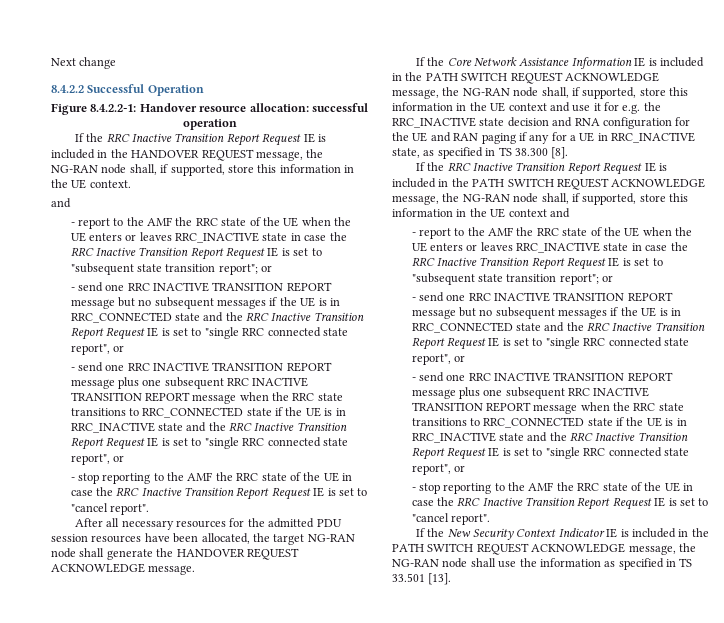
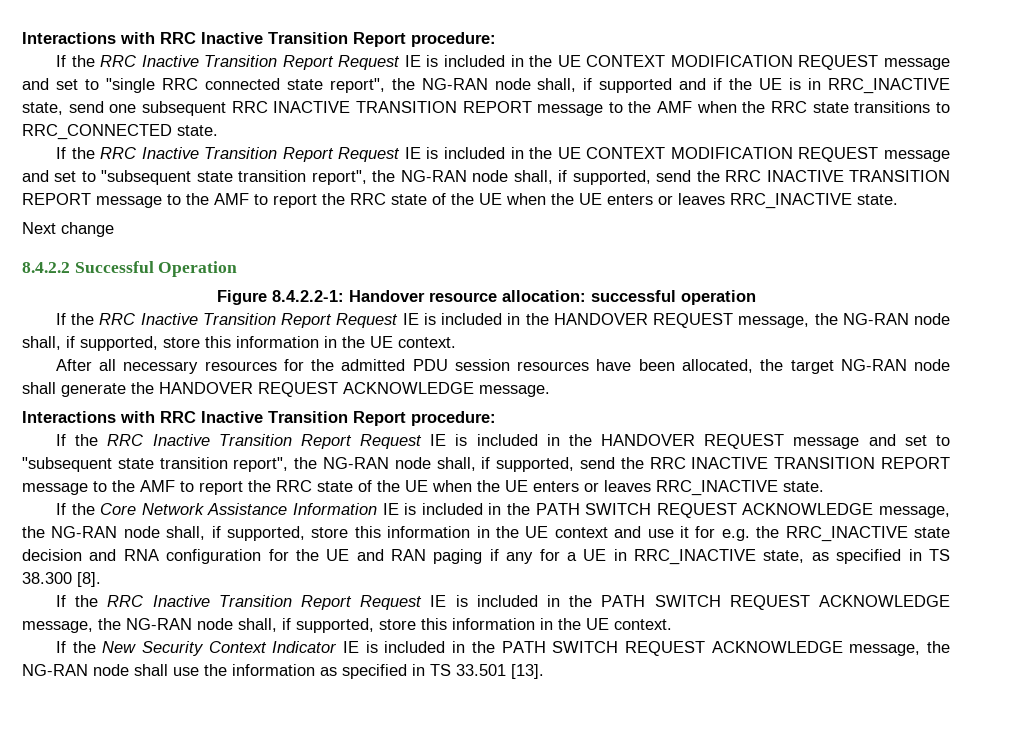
(51, 62) none -> [22,32,496,47] [55,55,950,70] [22,78,951,94] [22,101,950,116] [22,124,218,140] [55,147,950,162] [22,170,951,185] [22,193,898,209] Interactions with RRC Inactive Transition Report procedure: // If the RRC Inactive Transition Report Request IE is included in the UE CONTEXT MODIFICATION REQUEST message and set to "single RRC connected state report", the NG-RAN node shall, if supported and if the UE is in RRC_INACTIVE state, send one subsequent RRC INACTIVE TRANSITION REPORT message to the AMF when the RRC state transitions to RRC_CONNECTED state. // If the RRC Inactive Transition Report Request IE is included in the UE CONTEXT MODIFICATION REQUEST message and set to "subsequent state transition report", the NG-RAN node shall, if supported, send the RRC INACTIVE TRANSITION REPORT message to the AMF to report the RRC state of the UE when the UE enters or leaves RRC_INACTIVE state. //
[51,198,71,208] [70,217,352,229] [70,232,347,243] [70,247,322,260] [70,263,273,275] [70,282,332,292] [70,297,340,309] [70,312,364,323] [70,327,348,340] [70,344,124,355] [70,362,332,372] [70,377,309,389] [70,392,343,404] [70,407,346,418] [70,422,347,433] [70,437,348,450] [70,454,124,465] [70,472,353,484] [70,487,368,500] [70,503,149,515] // and // - report to the AMF the RRC state of the UE when the UE enters or leaves RRC_INACTIVE state in case the RRC Inactive Transition Report Request IE is set to "subsequent state transition report"; or // - send one RRC INACTIVE TRANSITION REPORT message but no subsequent messages if the UE is in RRC_CONNECTED state and the RRC Inactive Transition Report Request IE is set to "single RRC connected state report", or // - send one RRC INACTIVE TRANSITION REPORT message plus one subsequent RRC INACTIVE TRANSITION REPORT message when the RRC state transitions to RRC_CONNECTED state if the UE is in RRC_INACTIVE state and the RRC Inactive Transition Report Request IE is set to "single RRC connected state report", or // - stop reporting to the AMF the RRC state of the UE in case the RRC Inactive Transition Report Request IE is set to "cancel report". -> (456, 342) none
(196, 570) none -> [22,411,496,426] [55,434,951,449] [22,457,950,472] [22,480,824,496] // Interactions with RRC Inactive Transition Report procedure: // If the RRC Inactive Transition Report Request IE is included in the HANDOVER REQUEST message and set to "subsequent state transition report", the NG-RAN node shall, if supported, send the RRC INACTIVE TRANSITION REPORT message to the AMF to report the RRC state of the UE when the UE enters or leaves RRC_INACTIVE state.
[508,208,570,218] [411,227,693,239] [411,242,688,253] [411,257,663,270] [411,273,614,285] [411,292,673,302] [411,307,681,319] [411,322,705,333] [411,337,689,350] [411,354,465,365] [411,372,673,382] [411,387,650,399] [411,402,684,414] [411,417,687,428] [411,432,688,443] [411,447,689,460] [411,464,465,475] [411,482,694,494] [411,497,709,510] [411,513,490,525] context and // - report to the AMF the RRC state of the UE when the UE enters or leaves RRC_INACTIVE state in case the RRC Inactive Transition Report Request IE is set to "subsequent state transition report"; or // - send one RRC INACTIVE TRANSITION REPORT message but no subsequent messages if the UE is in RRC_CONNECTED state and the RRC Inactive Transition Report Request IE is set to "single RRC connected state report", or // - send one RRC INACTIVE TRANSITION REPORT message plus one subsequent RRC INACTIVE TRANSITION REPORT message when the RRC state transitions to RRC_CONNECTED state if the UE is in RRC_INACTIVE state and the RRC Inactive Transition Report Request IE is set to "single RRC connected state report", or // - stop reporting to the AMF the RRC state of the UE in case the RRC Inactive Transition Report Request IE is set to "cancel report". -> [614,619,672,630] context.

